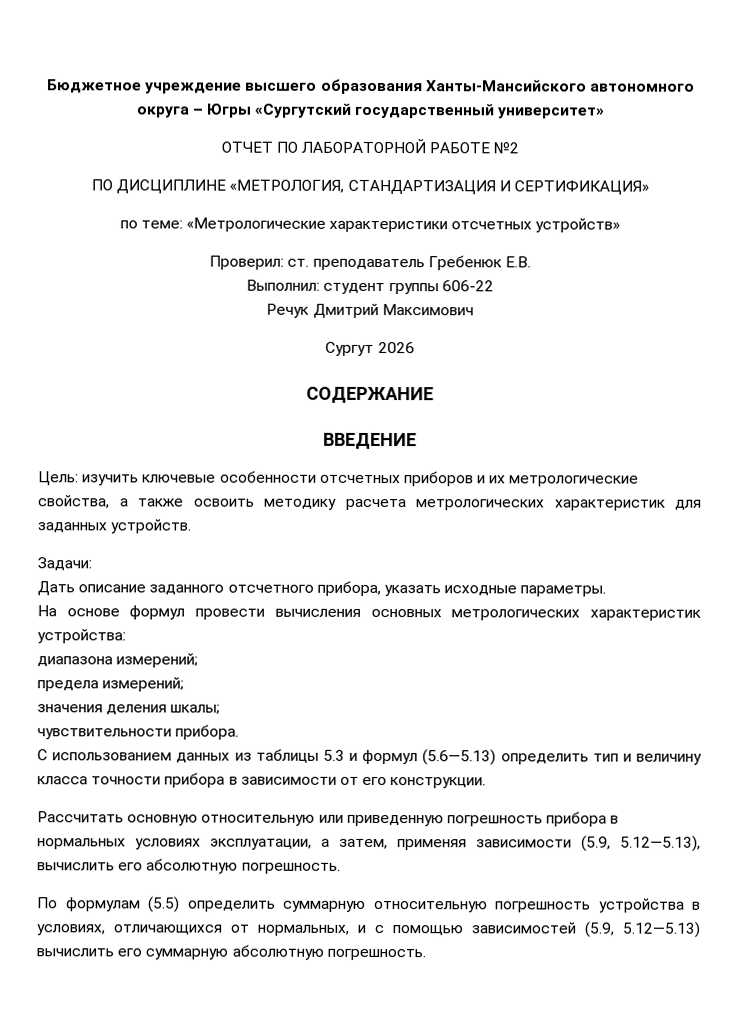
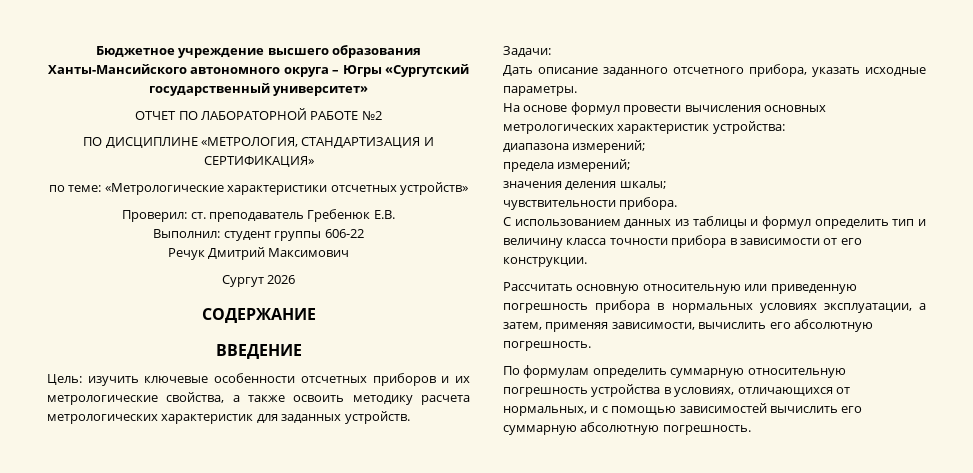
[322,749,345,761] 5.3 -> (747, 222) none
[422,749,497,766] (5.6—5.13) -> (811, 222) none
[476,835,701,852] зависимости (5.9, 5.12—5.13), -> [611,322,695,330] зависимости,
[148,896,180,913] (5.5) -> (590, 371) none
[584,921,701,938] (5.9, 5.12—5.13) -> (767, 408) none

